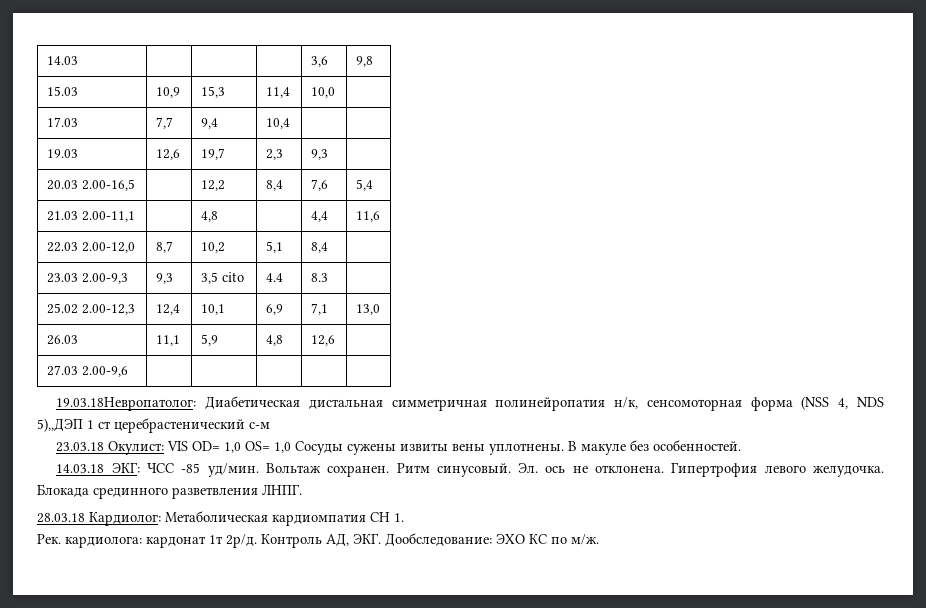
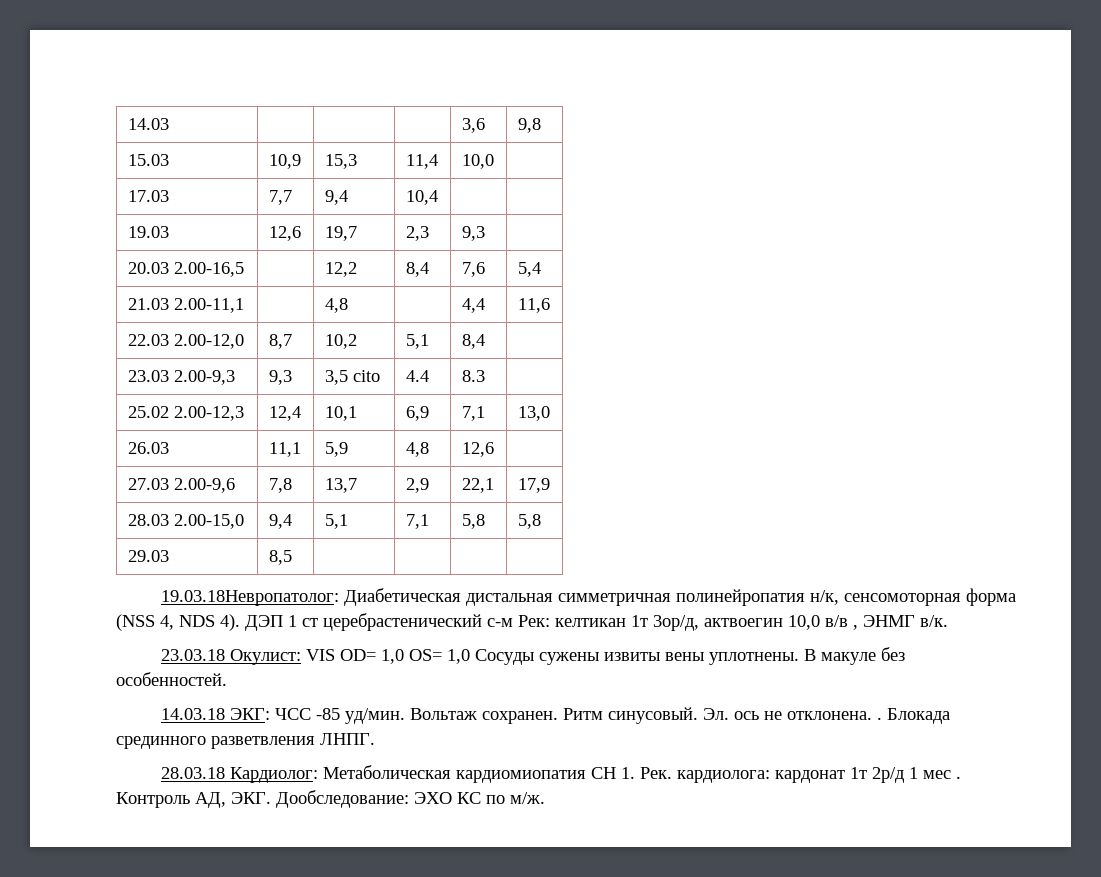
(128, 371) none -> [268,478,292,493] [324,478,357,493] [405,478,429,493] [461,478,494,493] [517,478,550,493] [127,514,244,529] [268,514,292,529] [324,514,348,529] [405,514,429,529] [461,514,485,529] [517,514,541,529] [127,550,169,562] [268,550,292,565] 7,8 | 13,7 | 2,9 | 22,1 | 17,9 // 28.03 2.00-15,0 | 9,4 | 5,1 | 7,1 | 5,8 | 5,8 // 29.03 | 8,5
[37,418,83,432] 5),,ДЭП -> [220,614,283,631] 4). ДЭП
(270, 425) none -> [518,615,948,631] Рек: келтикан 1т 3ор/д, актвоегин 10,0 в/в , ЭНМГ в/к.
[671,463,885,477] Гипертрофия левого желудочка. -> [876,717,882,720] .
[272,514,366,526] кардиомпатия -> [455,770,586,783] кардиомиопатия
(404, 517) // -> (635, 773) none
[226,534,257,548] 2р/д. -> [871,767,961,783] 2р/д 1 мес .

